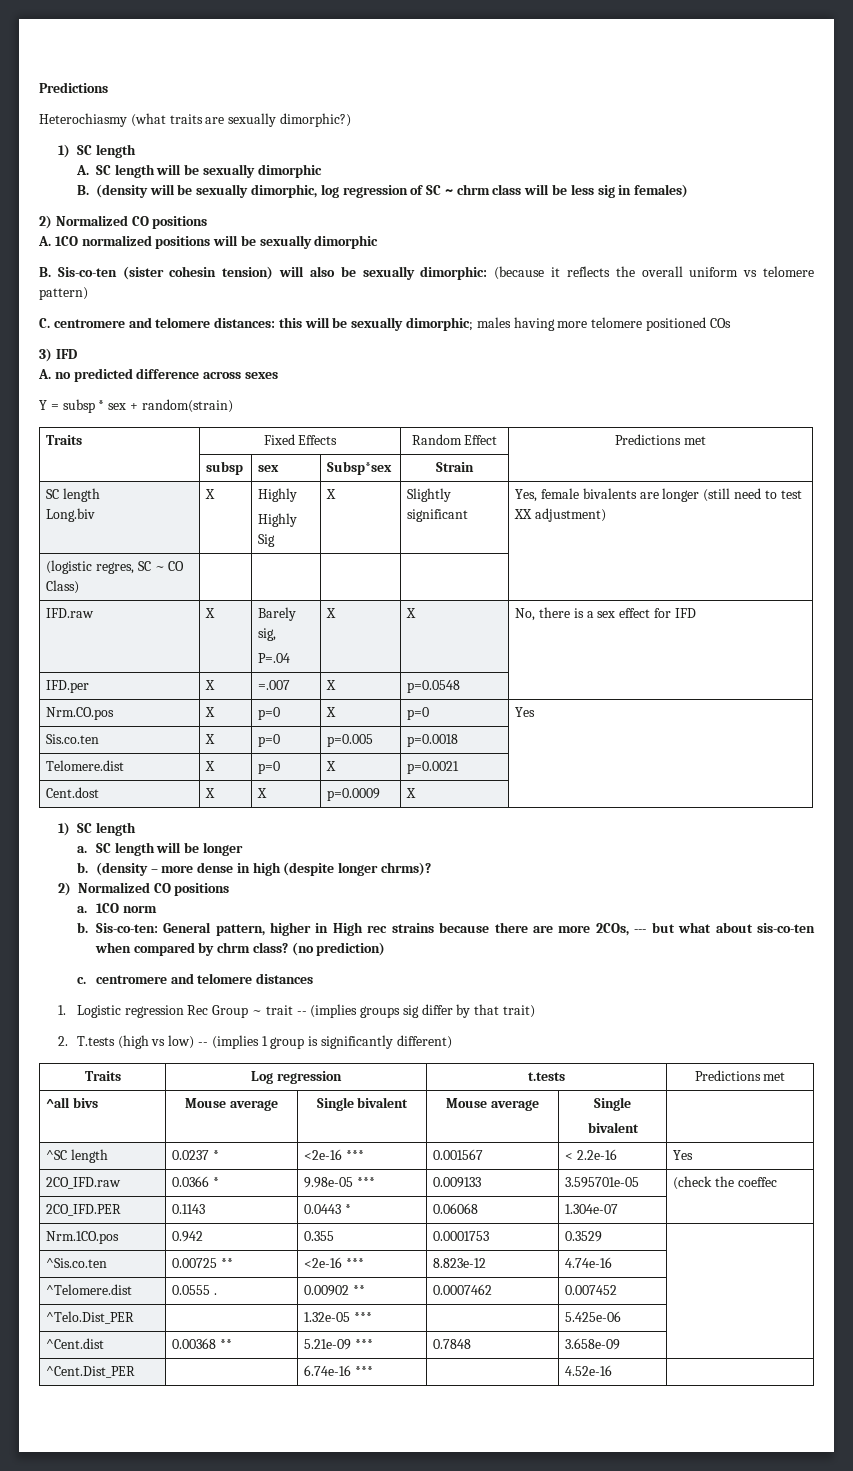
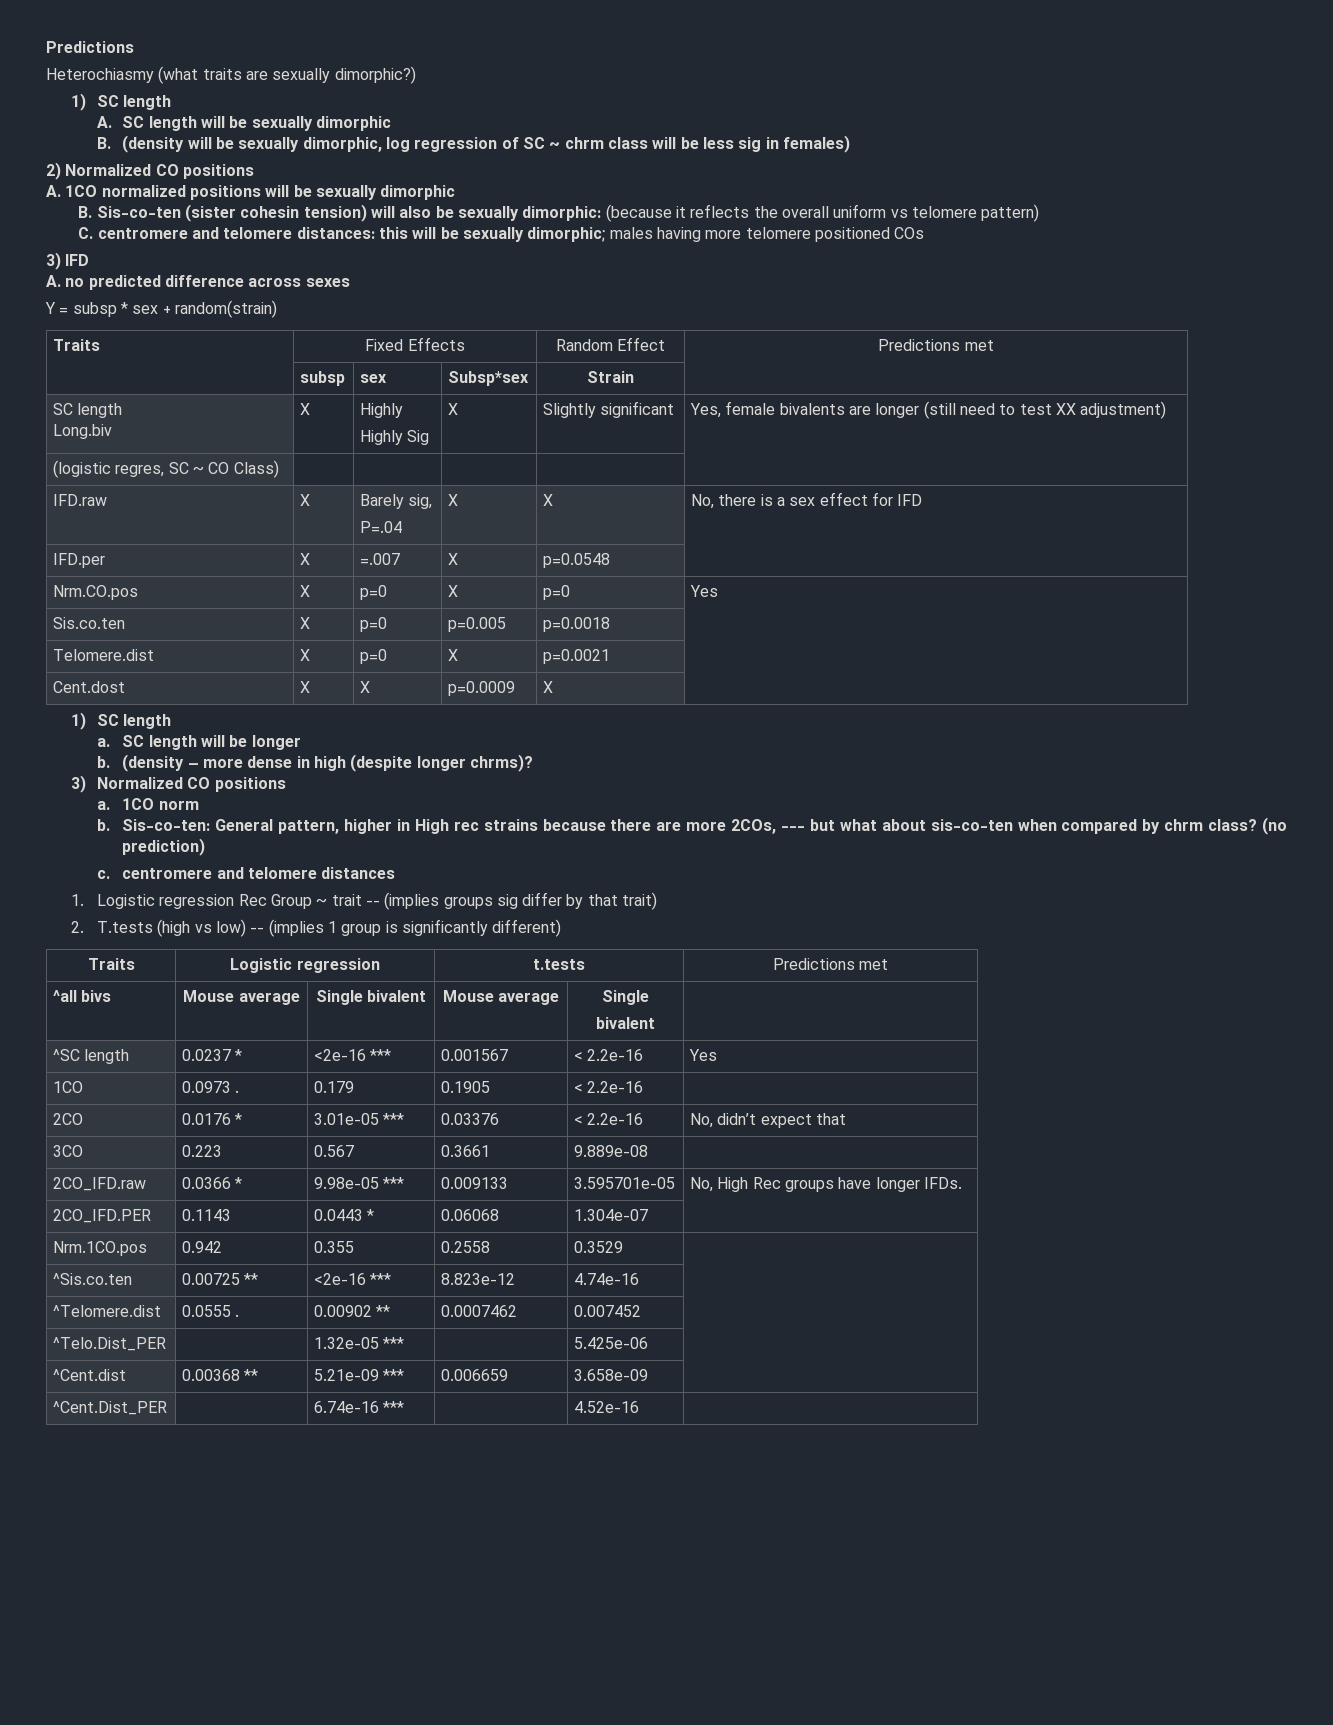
[57,882,71,896] 2) -> [71,775,87,793] 3)
[251,1071,274,1084] Log -> [230,958,293,973] Logistic
(694, 1155) none -> [53,1081,84,1093] [182,1081,240,1093] [314,1081,355,1093] [441,1081,491,1093] [574,1081,644,1093] [53,1113,84,1125] [182,1113,243,1125] [314,1113,405,1125] [441,1113,500,1125] [574,1113,644,1125] [690,1113,846,1128] [53,1145,84,1157] [182,1145,223,1157] [314,1145,355,1157] [441,1145,491,1157] [574,1145,649,1157] // 1CO | 0.0973 . | 0.179 | 0.1905 | < 2.2e-16 | // 2CO | 0.0176 * | 3.01e-05 *** | 0.03376 | < 2.2e-16 | No, didn’t expect that // 3CO | 0.223 | 0.567 | 0.3661 | 9.889e-08 |
[673,1176,777,1190] (check the coeffec -> [690,1177,962,1192] No, High Rec groups have longer IFDs.
[433,1231,490,1241] 0.0001753 -> [441,1241,491,1253] 0.2558
[433,1339,472,1349] 0.7848 -> [441,1369,509,1381] 0.006659

